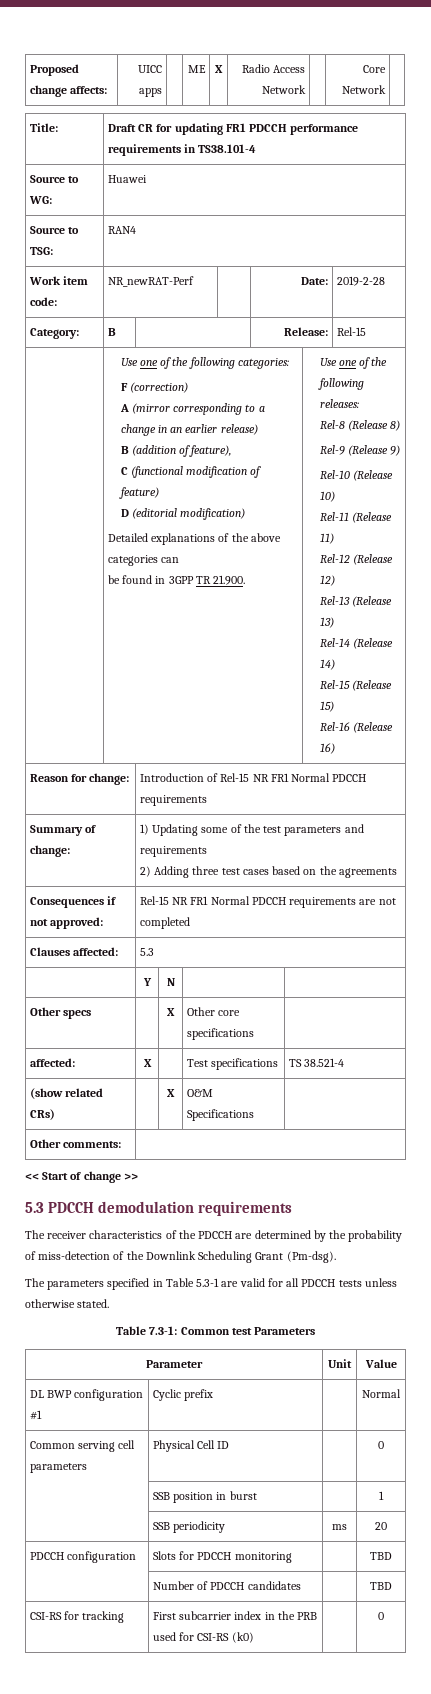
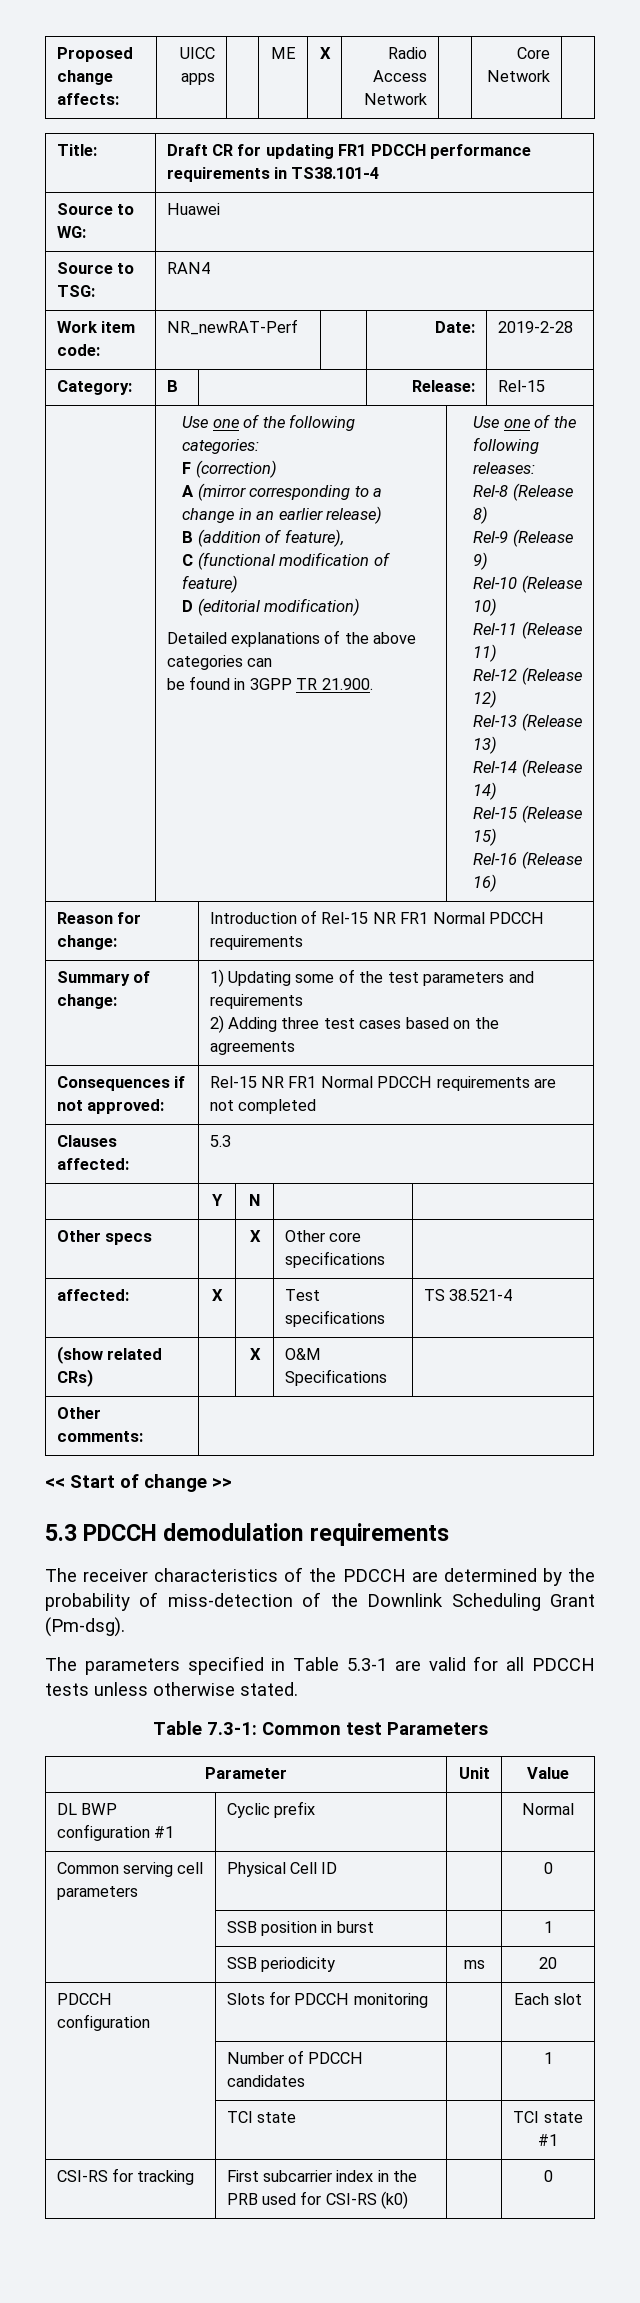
[370,1552,392,1560] TBD -> [514,1993,582,2005] Each slot
[370,1582,392,1590] TBD -> [543,2052,553,2064] [226,2111,296,2123] [513,2111,583,2123] [538,2134,558,2146] 1 // | TCI state | | TCI state #1

